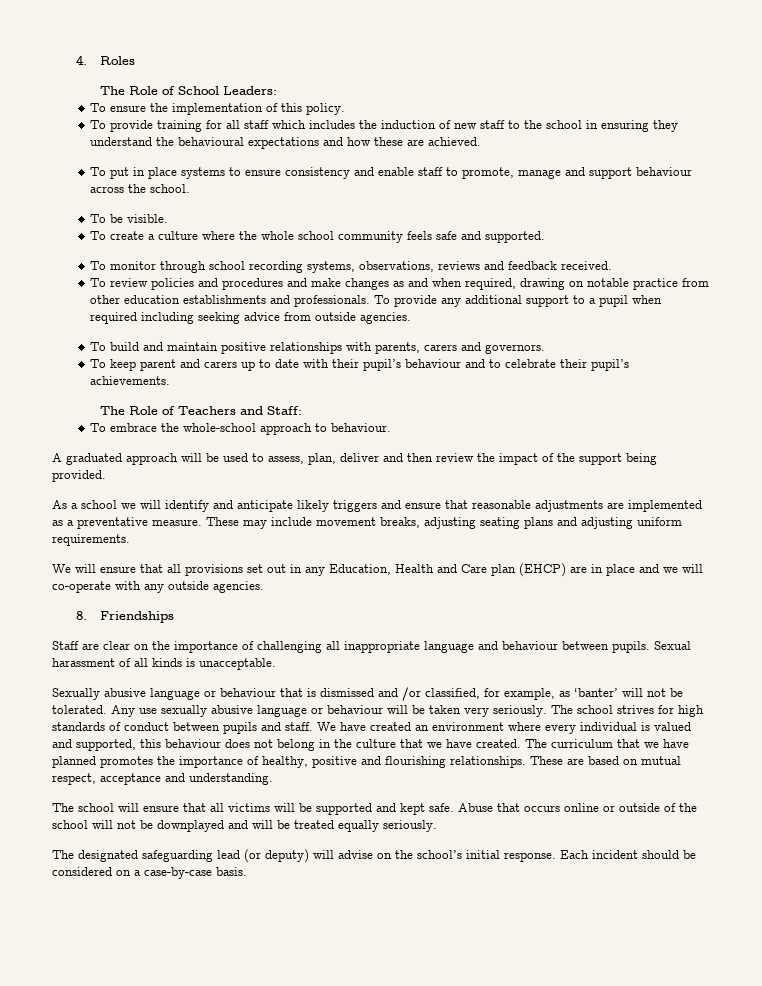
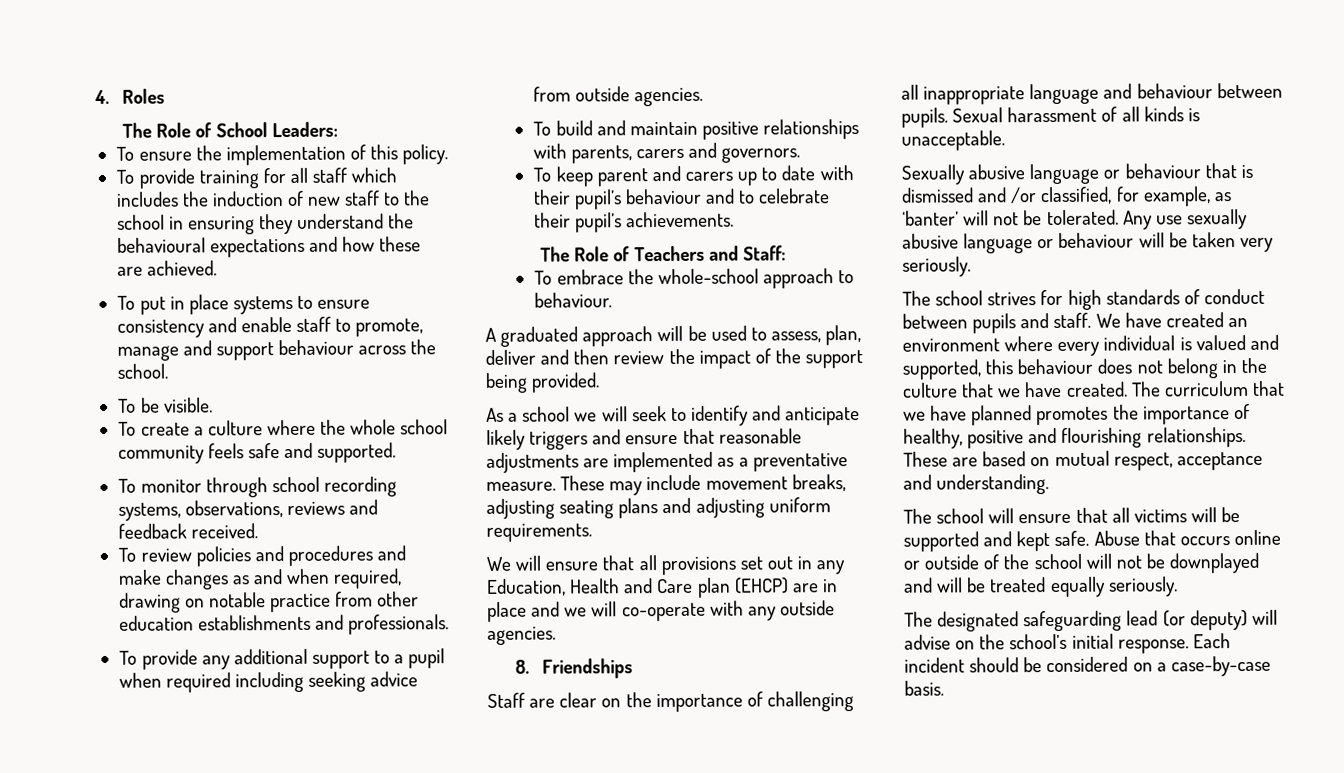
(370, 301) none -> (449, 624) //
(161, 504) none -> [631,406,687,422] seek to
(547, 711) none -> (971, 266) //

